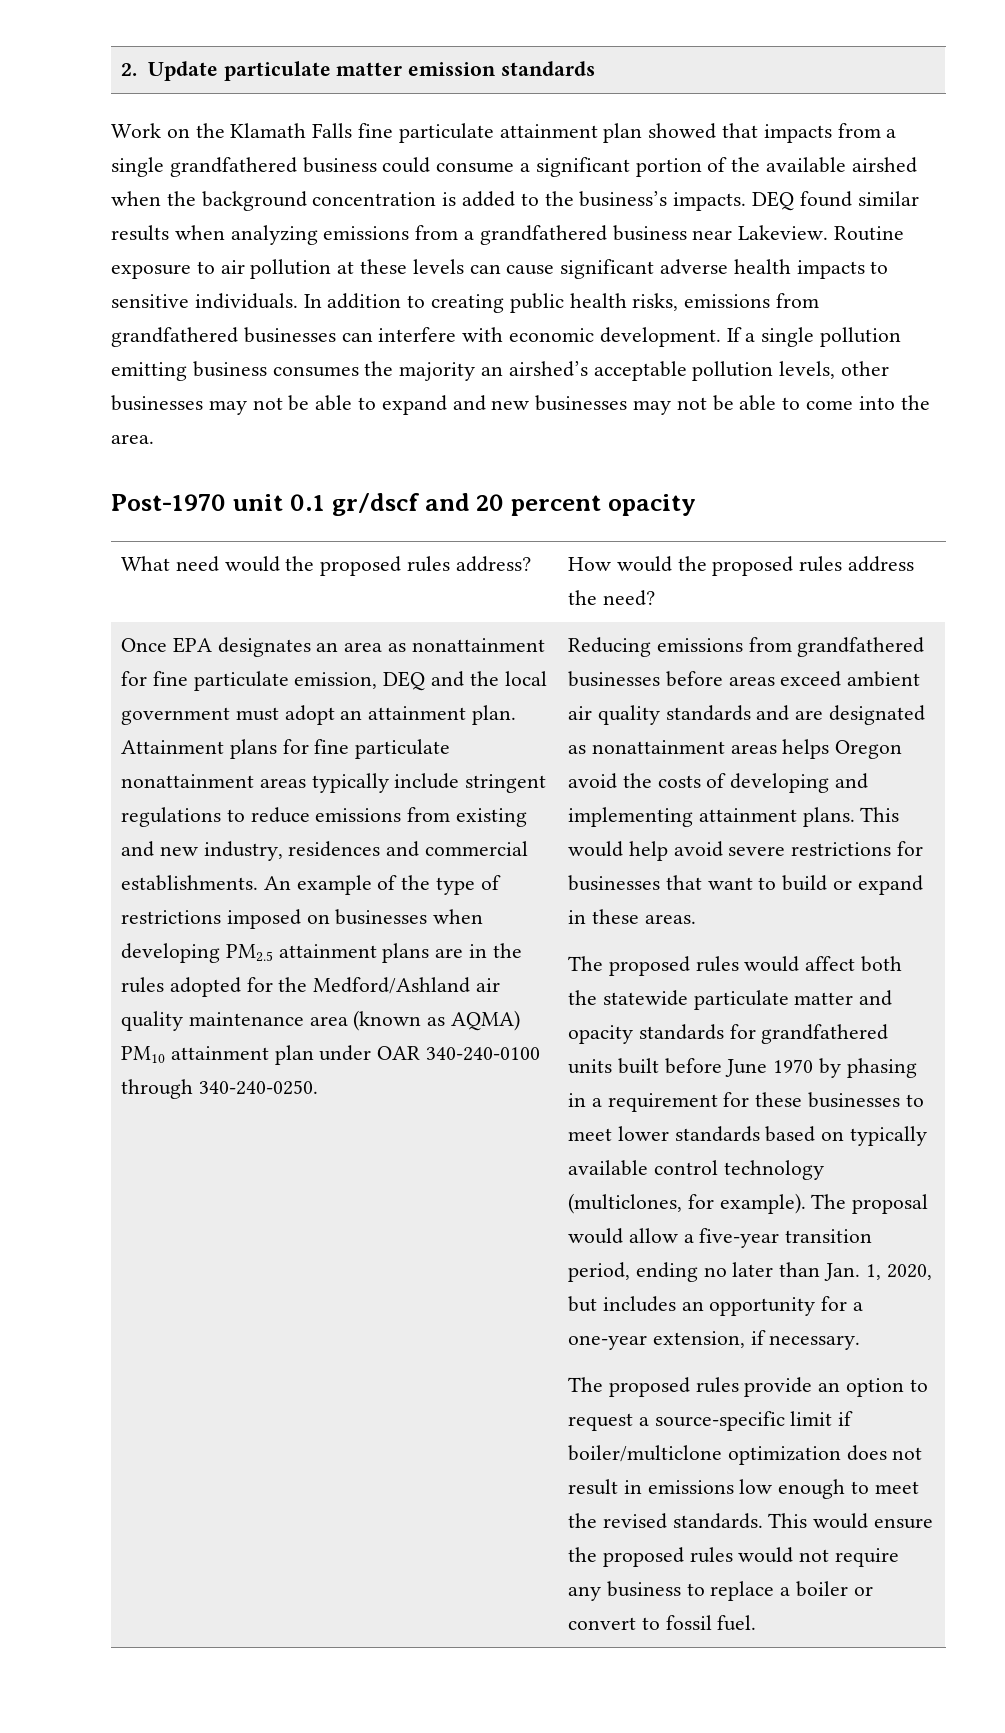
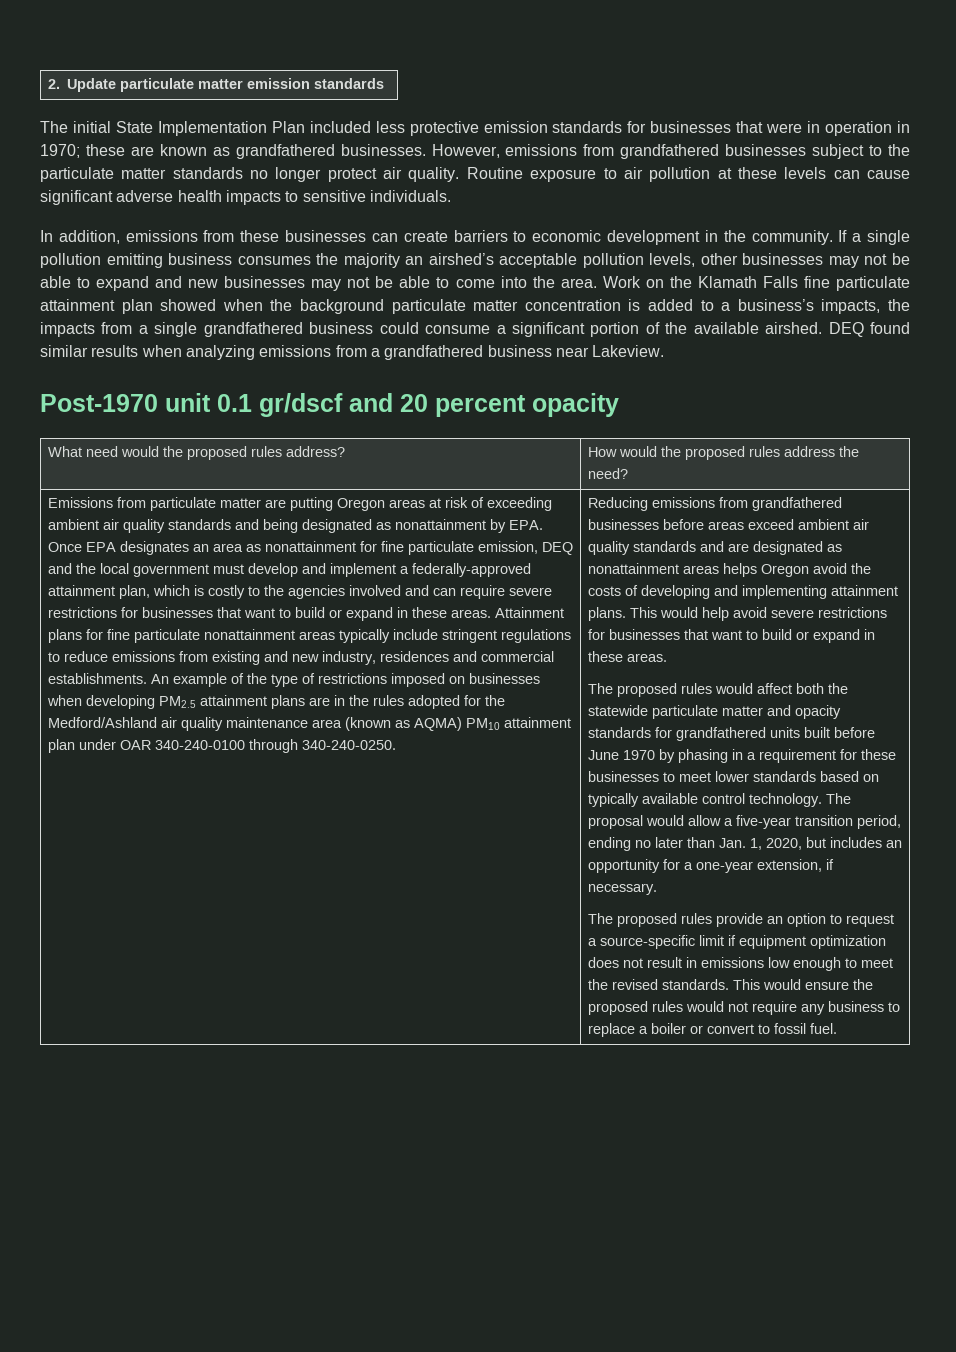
[111,123,897,143] [111,157,917,177] [111,191,919,211] [111,225,829,245] Work on the Klamath Falls fine particulate attainment plan showed that impacts from a single grandfathered business could consume a significant portion of the available airshed when the background concentration is added to the business’s impacts. DEQ found similar results when analyzing emissions from a grandfathered business near Lakeview. -> [40,121,910,136] [40,144,911,159] [40,167,460,182] The initial State Implementation Plan included less protective emission standards for businesses that were in operation in 1970; these are known as grandfathered businesses. However, emissions from grandfathered businesses subject to the particulate matter standards no longer protect air quality.
[303,293,820,313] [111,327,238,347] In addition to creating public health risks, emissions from grandfathered -> [40,230,280,244] // In addition, emissions from these
[378,327,721,347] interfere with economic development. -> [403,230,833,245] create barriers to economic development in the community.
(154, 439) none -> [602,276,910,291] [40,299,911,314] [40,322,910,337] [40,345,665,360] Work on the Klamath Falls fine particulate attainment plan showed when the background particulate matter concentration is added to a business’s impacts, the impacts from a single grandfathered business could consume a significant portion of the available airshed. DEQ found similar results when analyzing emissions from a grandfathered business near Lakeview.
(655, 598) none -> [47,497,552,511] [47,519,543,533] Emissions from particulate matter are putting Oregon areas at risk of exceeding ambient air quality standards and being designated as nonattainment by EPA.
[284,705,517,725] adopt an attainment plan. -> [247,563,531,577] [47,585,552,599] [47,607,491,621] develop and implement a federally-approved attainment plan, which is costly to the agencies involved and can require severe restrictions for businesses that want to build or expand in these areas.
[723,1160,824,1180] [567,1193,806,1214] technology (multiclones, for example). -> [748,793,822,807] technology.
[567,1445,722,1462] boiler/multiclone -> [738,935,806,949] equipment

